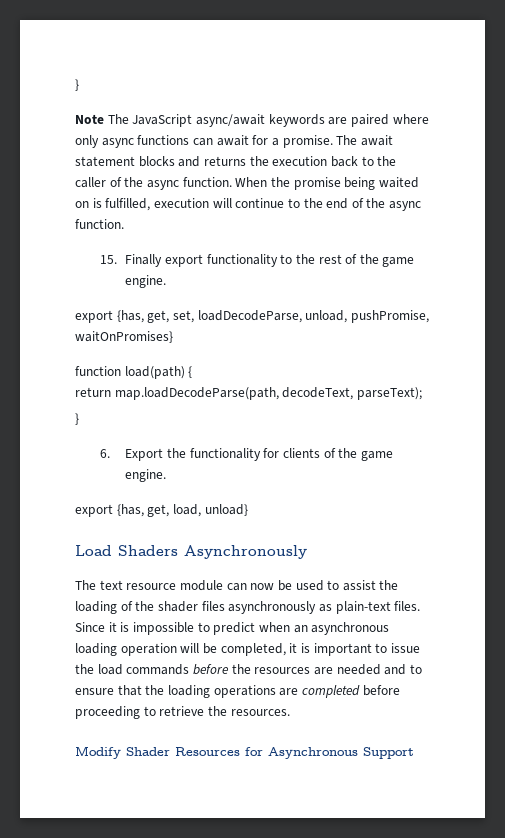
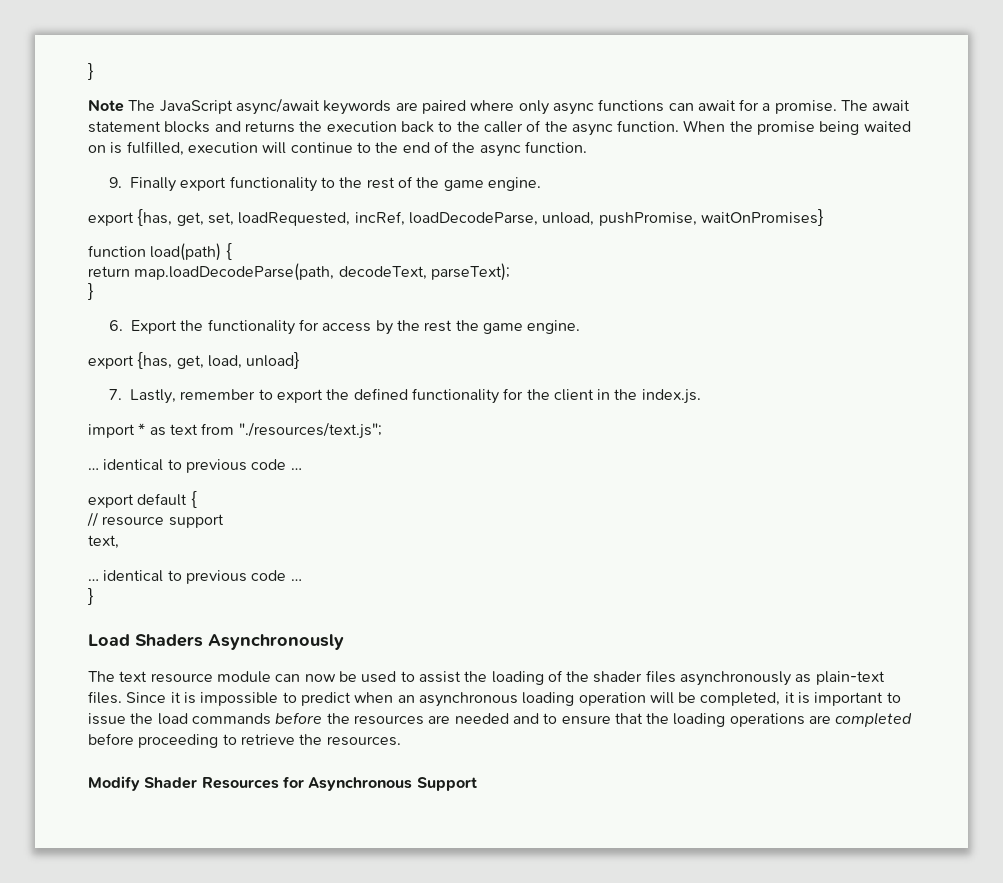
[100,255,118,264] 15. -> [108,177,122,188] 9.
(194, 316) none -> [238,211,405,226] loadRequested, incRef,
[282,448,336,458] clients of -> [322,320,453,335] access by the rest
(248, 510) none -> [108,388,701,404] [88,422,382,439] [88,459,302,473] [88,491,197,508] [87,512,224,528] [88,535,119,549] [88,570,302,584] [88,588,94,605] // 7. Lastly, remember to export the defined functionality for the client in the index.js. // import * as text from "./resources/text.js"; // … identical to previous code … // export default { // // resource support // text, // … identical to previous code … // }

